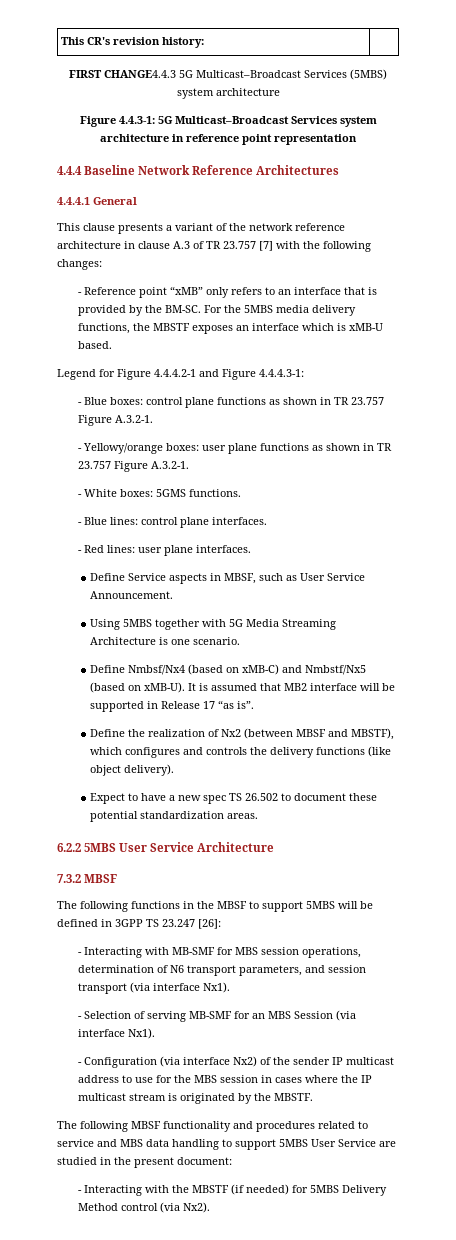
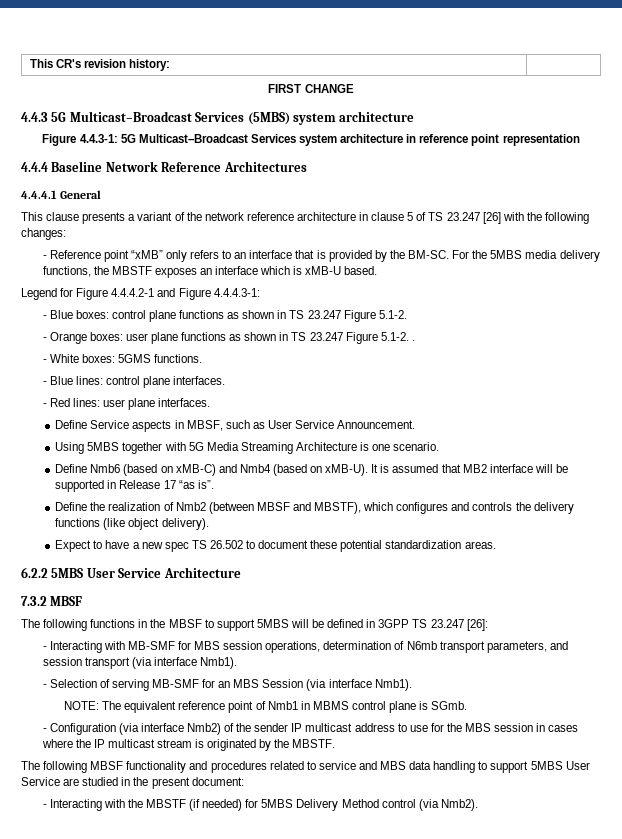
[104,70,176,78] CHANGE4.4.3 -> [304,84,354,93] [21,112,48,122] CHANGE // 4.4.3
[173,241,273,251] A.3 of TR 23.757 [7] -> [407,212,501,224] 5 of TS 23.247 [26]
[334,397,385,405] [78,415,154,426] [78,443,164,454] TR 23.757 Figure A.3.2-1. // - Yellowy/orange -> [289,310,407,322] [42,332,87,344] TS 23.247 Figure 5.1-2. // - Orange
[377,443,393,451] [78,461,190,472] TR 23.757 Figure A.3.2-1. -> [291,332,415,344] TS 23.247 Figure 5.1-2. .
[128,665,186,675] Nmbsf/Nx4 -> [90,464,121,473] Nmb6
[305,665,367,675] Nmbstf/Nx5 -> [239,464,271,473] Nmb4
[221,729,242,737] Nx2 -> [175,502,206,511] Nmb2
[170,965,185,973] N6 -> [406,641,437,650] N6mb
[203,982,231,993] Nx1). -> [199,657,237,669] Nmb1).
[128,1028,156,1039] Nx1). -> [374,679,412,691] [64,701,468,713] Nmb1). // NOTE: The equivalent reference point of Nmb1 in MBMS control plane is SGmb.
[233,1056,258,1067] Nx2) -> [186,723,221,735] Nmb2)
[183,1202,211,1213] Nx2). -> [440,799,478,811] Nmb2).

